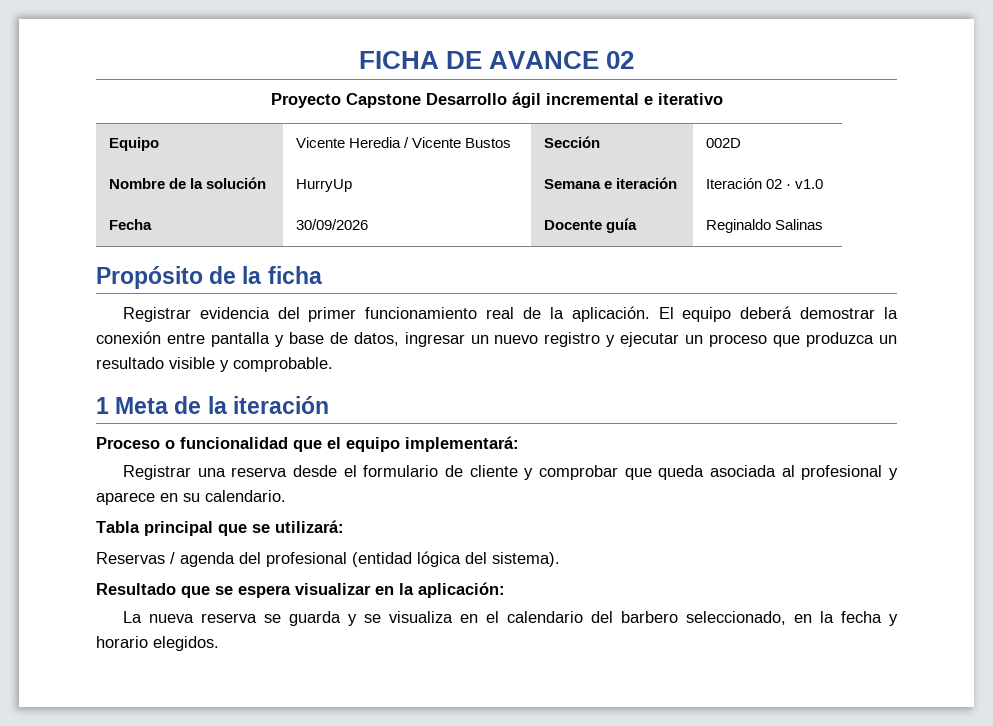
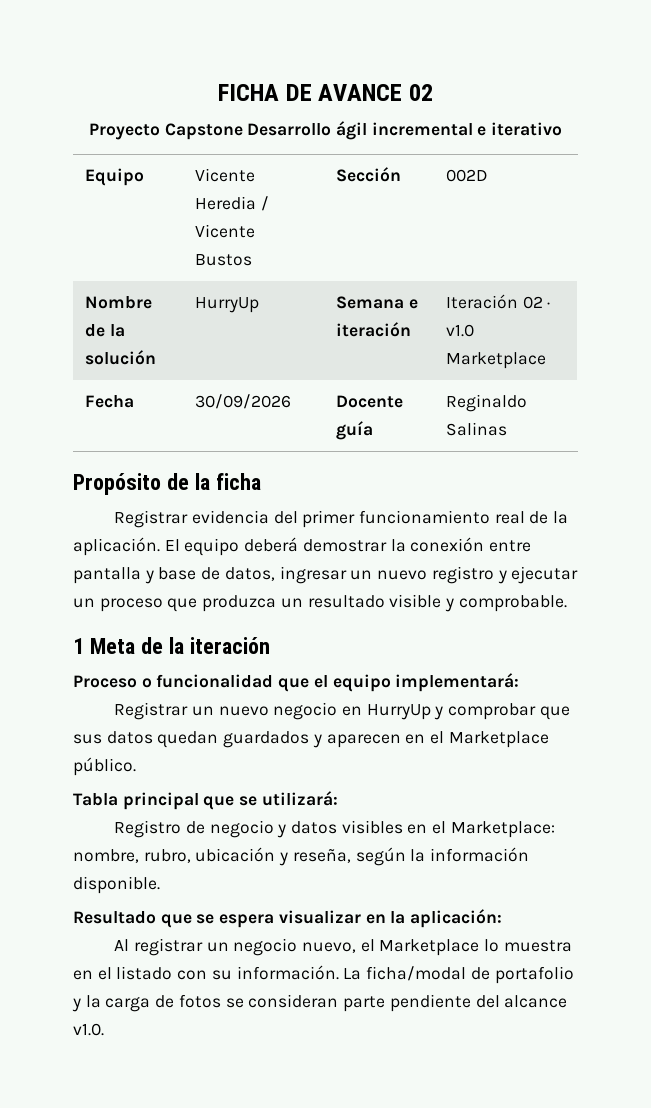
(824, 184) none -> [446,352,547,369] Marketplace
[197,465,899,480] [96,490,286,505] una reserva desde el formulario de cliente y comprobar que queda asociada al profesional y aparece en su calendario. -> [191,702,570,720] [73,731,549,748] [73,757,136,776] un nuevo negocio en HurryUp y comprobar que sus datos quedan guardados y aparecen en el Marketplace público.
[96,551,560,567] Reservas / agenda del profesional (entidad lógica del sistema). -> [114,820,555,838] [73,847,530,866] [73,876,160,894] Registro de negocio y datos visibles en el Marketplace: nombre, rubro, ubicación y reseña, según la información disponible.
[122,611,898,626] [96,636,219,651] La nueva reserva se guarda y se visualiza en el calendario del barbero seleccionado, en la fecha y horario elegidos. -> [114,938,572,956] [73,965,574,984] [72,994,568,1012] [73,1023,104,1036] Al registrar un negocio nuevo, el Marketplace lo muestra en el listado con su información. La ficha/modal de portafolio y la carga de fotos se consideran parte pendiente del alcance v1.0.

